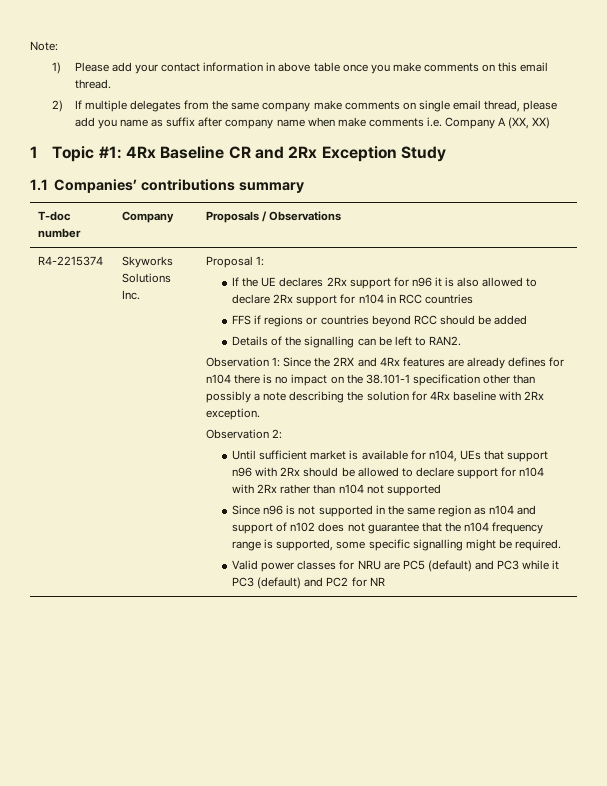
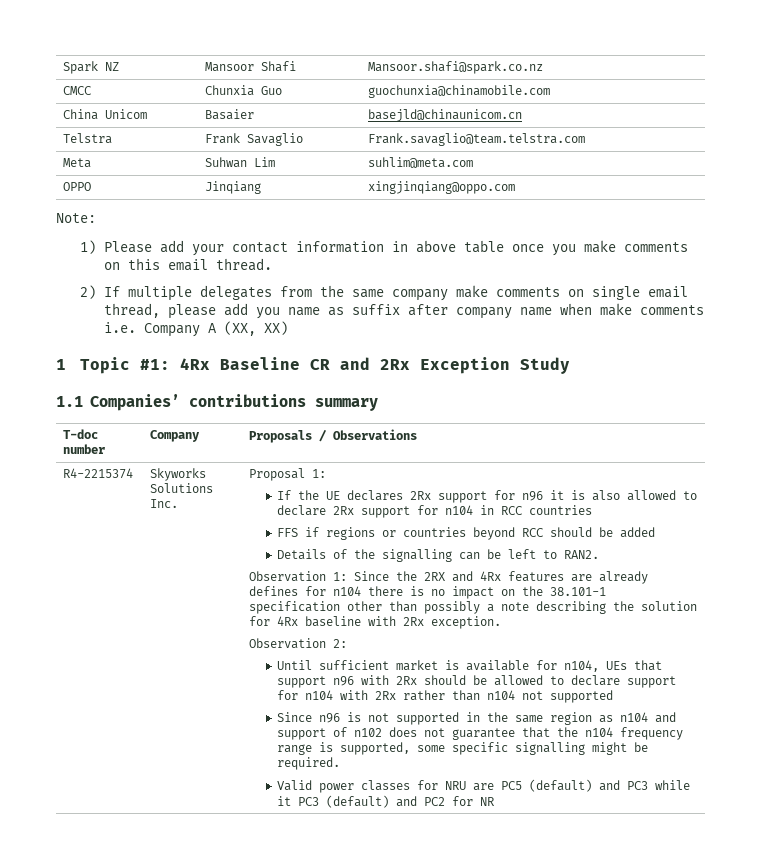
(30, 46) none -> [63,61,120,74] [205,61,297,72] [368,61,544,74] [63,86,92,95] [205,85,283,96] [368,85,551,98] [63,109,148,120] [205,109,255,120] [368,109,523,122] [63,133,113,144] [205,133,304,146] [368,133,586,146] [63,158,92,168] [205,157,276,168] [368,157,474,168] [63,182,92,191] [205,181,262,194] [368,181,516,194] Spark NZ | Mansoor Shafi | Mansoor.shafi@spark.co.nz // CMCC | Chunxia Guo | guochunxia@chinamobile.com // China Unicom | Basaier | basejld@chinaunicom.cn // Telstra | Frank Savaglio | Frank.savaglio@team.telstra.com // Meta | Suhwan Lim | suhlim@meta.com // OPPO | Jinqiang | xingjinqiang@oppo.com //

